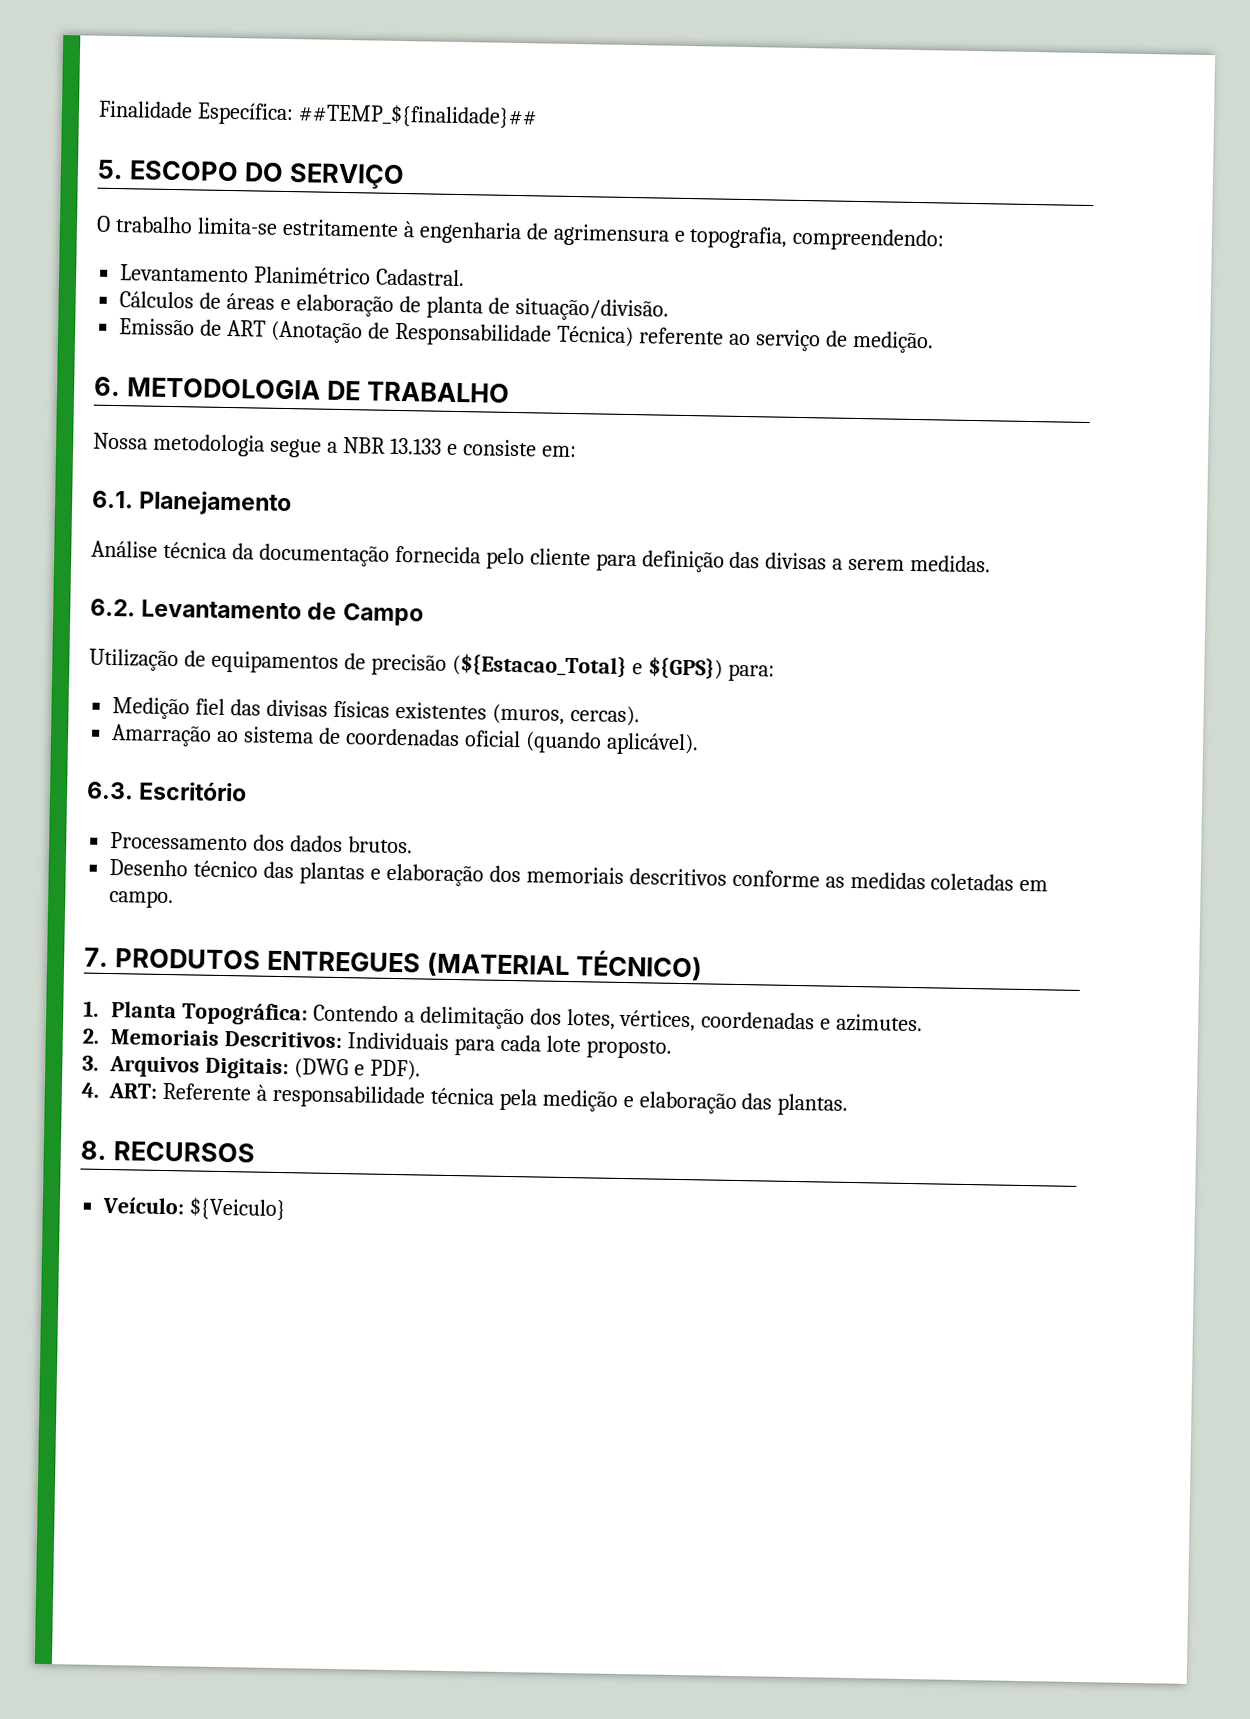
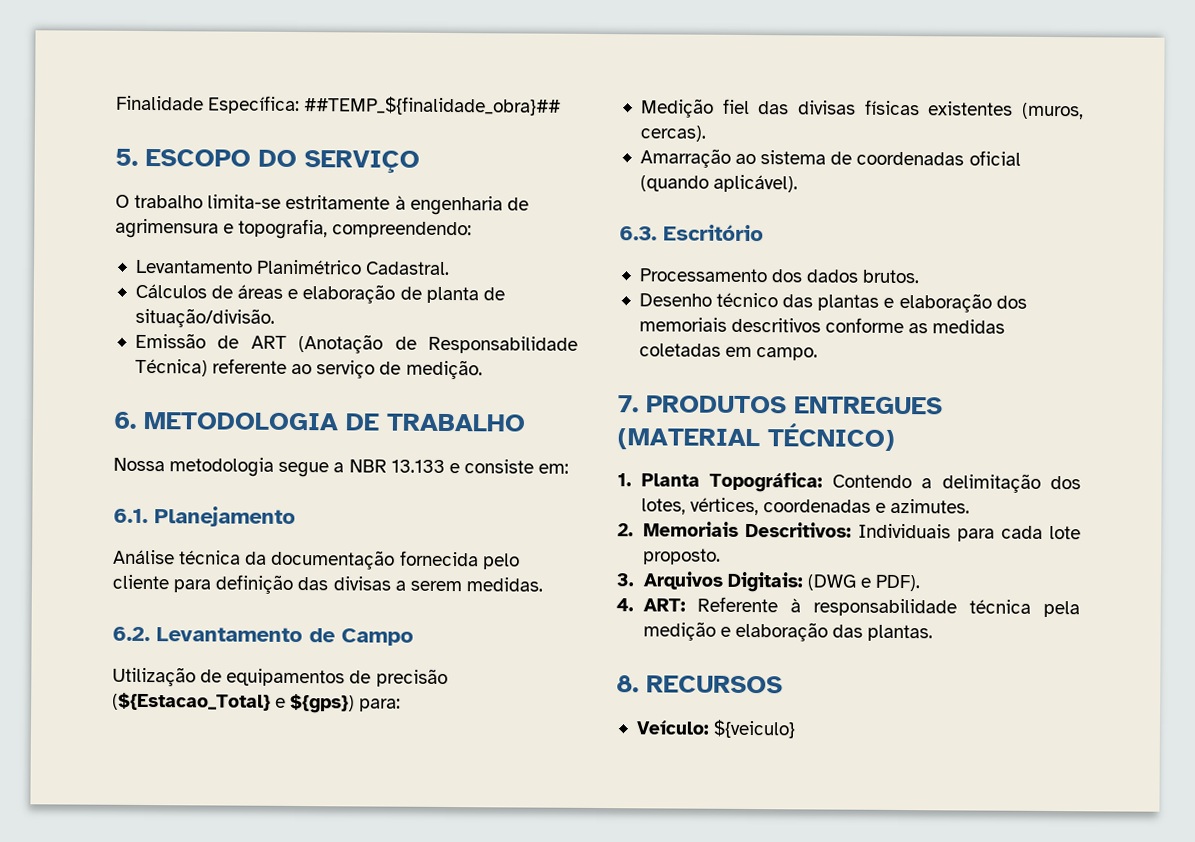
[297,103,538,130] ##TEMP_${finalidade}## -> [304,96,562,116] ##TEMP_${finalidade_obra}##
[647,657,723,680] ${GPS}) -> [290,693,356,714] ${gps})
[189,1197,288,1222] ${Veiculo} -> [713,719,797,739] ${veiculo}

